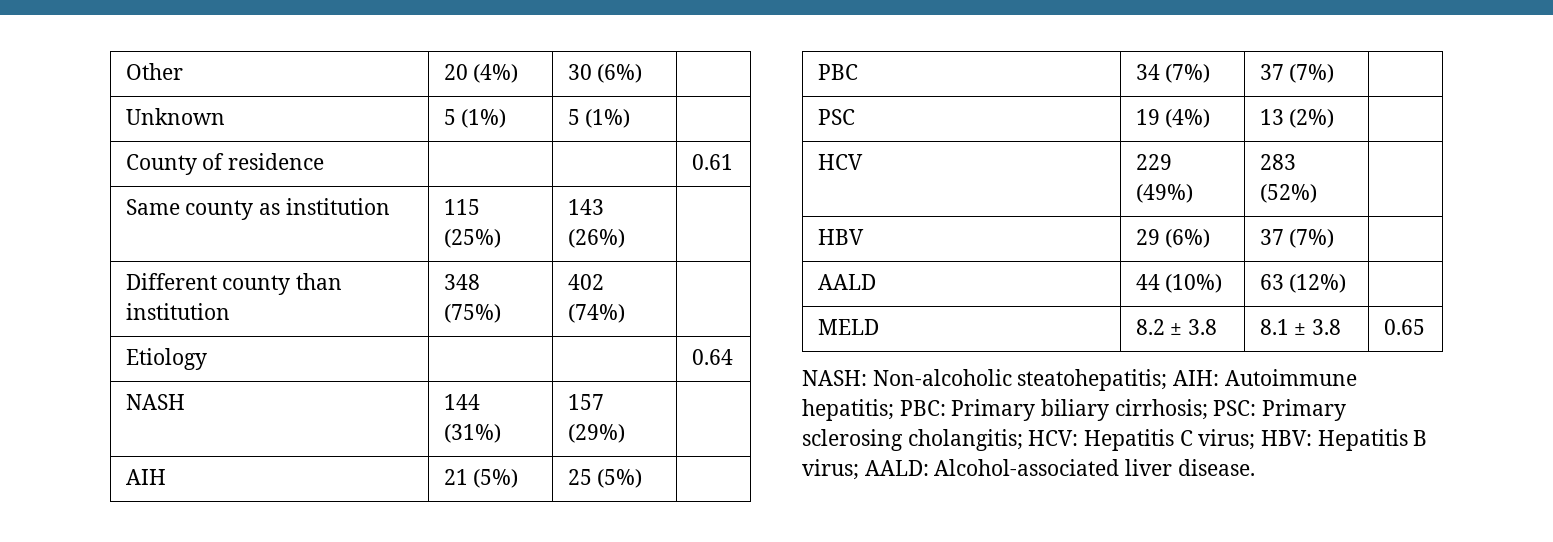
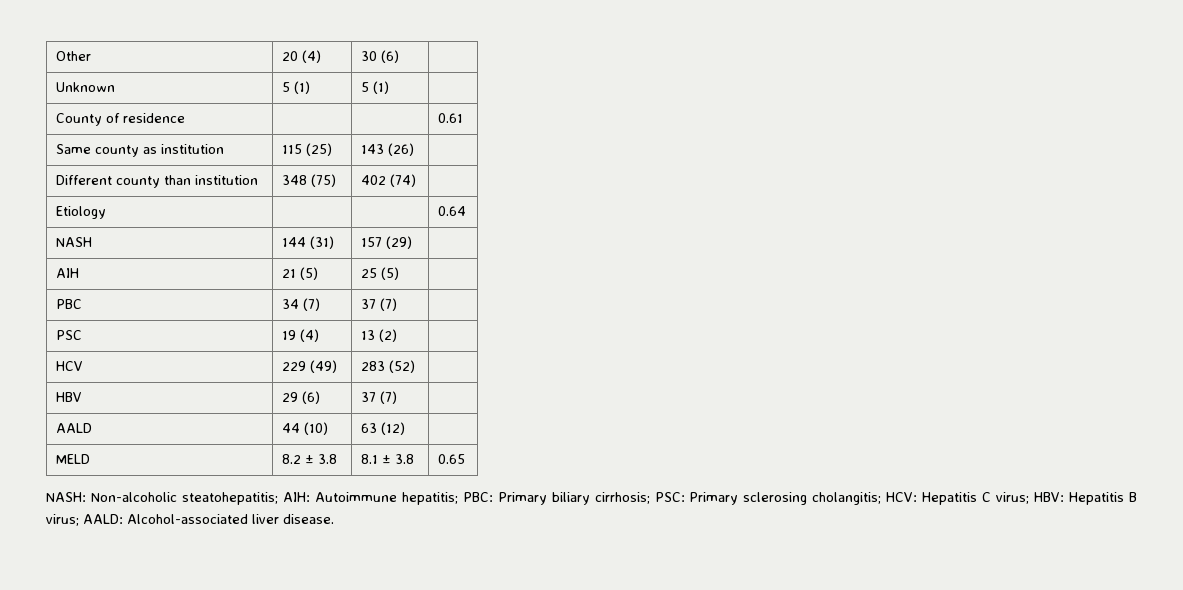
[473,64,519,83] (4%) -> [302,50,322,63] (4)
[597,64,643,83] (6%) -> [381,50,400,63] (6)
[461,109,507,128] [567,109,631,128] (1%) | 5 (1%) -> [294,81,311,94] [361,81,390,94] (1) | 5 (1)
[443,229,501,248] (25%) -> [306,143,333,156] (25)
[567,229,625,248] (26%) -> [388,143,415,156] (26)
[443,304,501,323] (75%) -> [311,174,337,187] (75)
[567,304,625,323] (74%) -> [390,174,417,187] (74)
[443,424,501,443] (31%) -> [310,236,335,249] (31)
[567,424,625,443] (29%) -> [386,236,413,249] (29)
[473,469,519,488] (5%) -> [300,267,319,280] (5)
[597,469,643,488] (5%) -> [381,267,400,280] (5)
[1165,64,1211,83] [1259,64,1335,83] (7%) | 37 (7%) -> [303,298,321,311] [361,298,398,311] (7) | 37 (7)
[1165,109,1211,128] (4%) -> [300,329,320,342] (4)
[1289,109,1335,128] (2%) -> [379,329,398,342] (2)
[1135,184,1193,203] (49%) -> [310,360,338,373] (49)
[1259,184,1317,203] (52%) -> [389,360,416,373] (52)
[1165,229,1211,248] [1259,229,1335,248] (6%) | 37 (7%) -> [302,391,321,404] [361,391,398,404] (6) | 37 (7)
[1165,274,1223,293] (10%) -> [304,422,329,435] (10)
[1289,274,1347,293] (12%) -> [381,422,406,435] (12)

